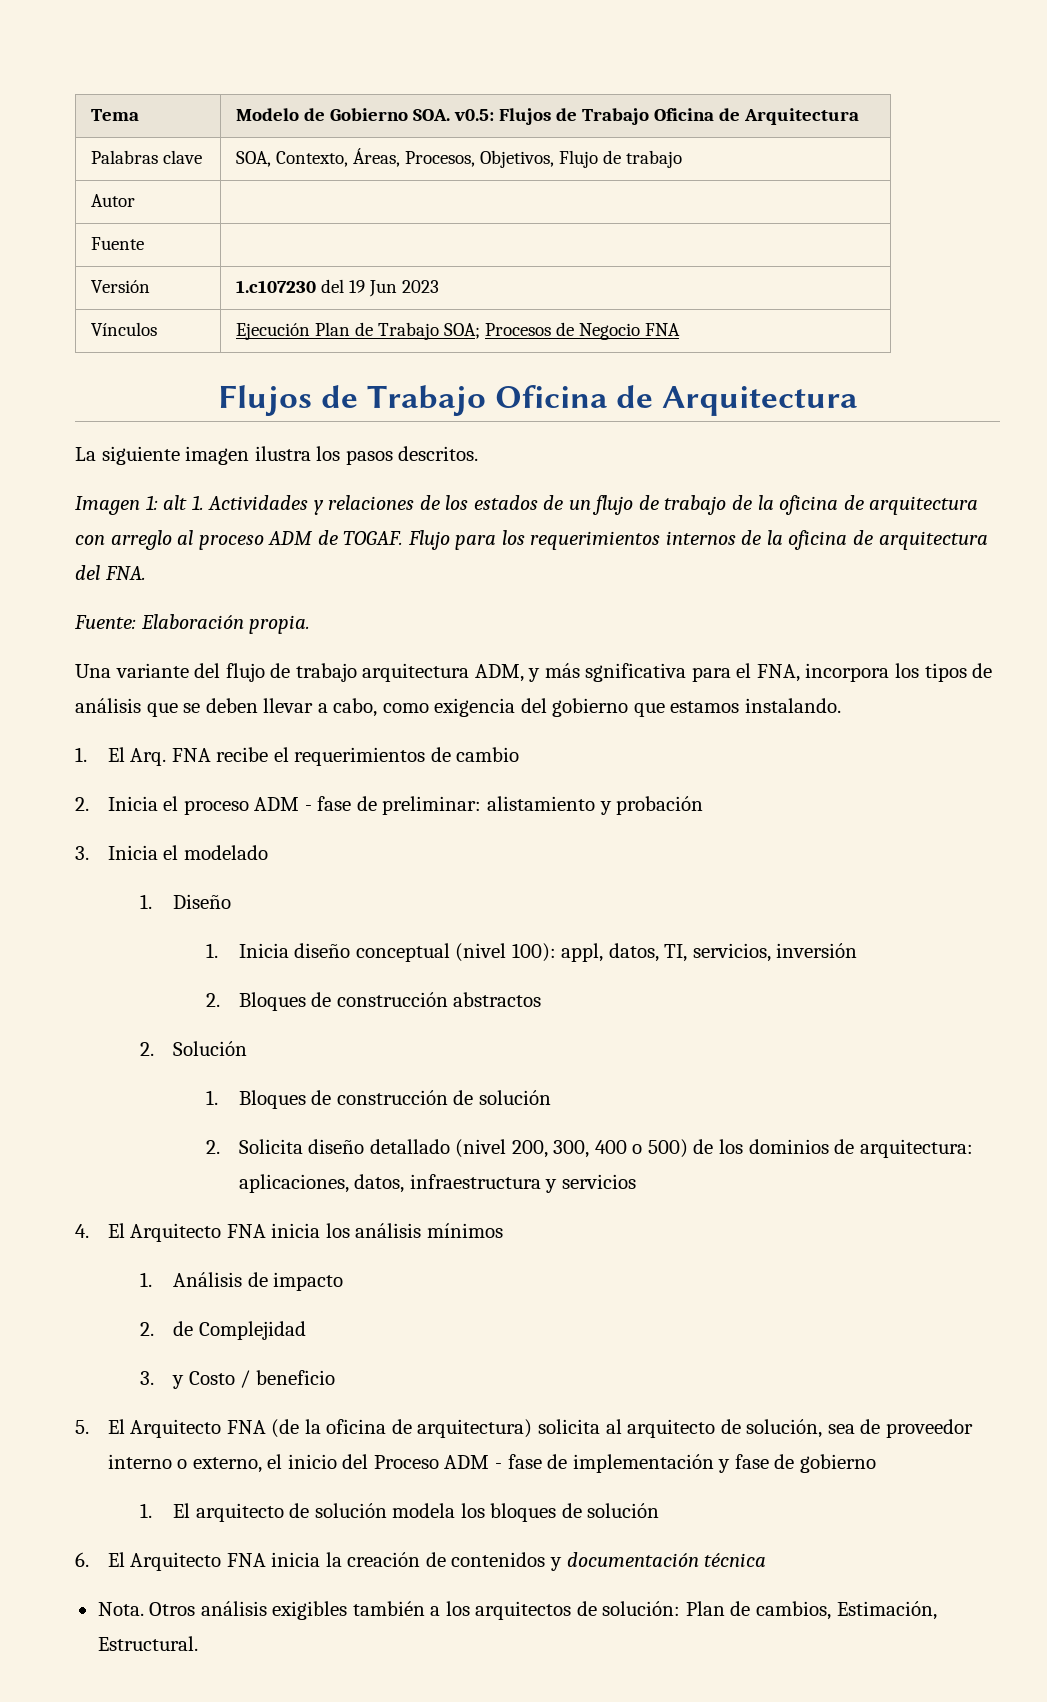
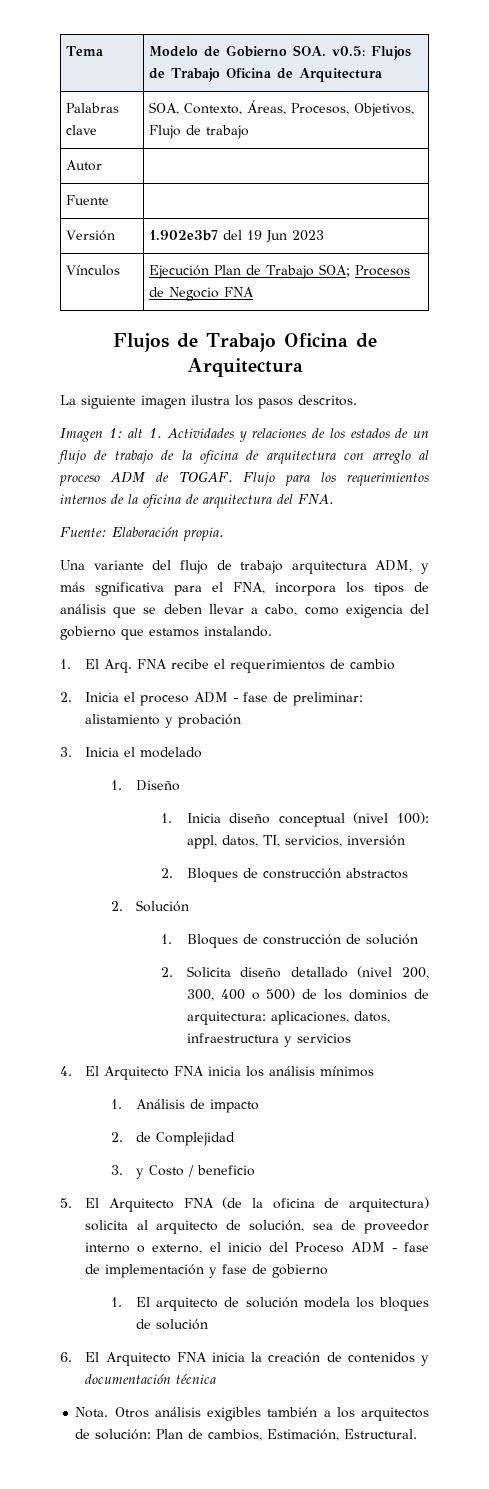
[235,280,316,293] 1.c107230 -> [149,230,219,241] 1.902e3b7

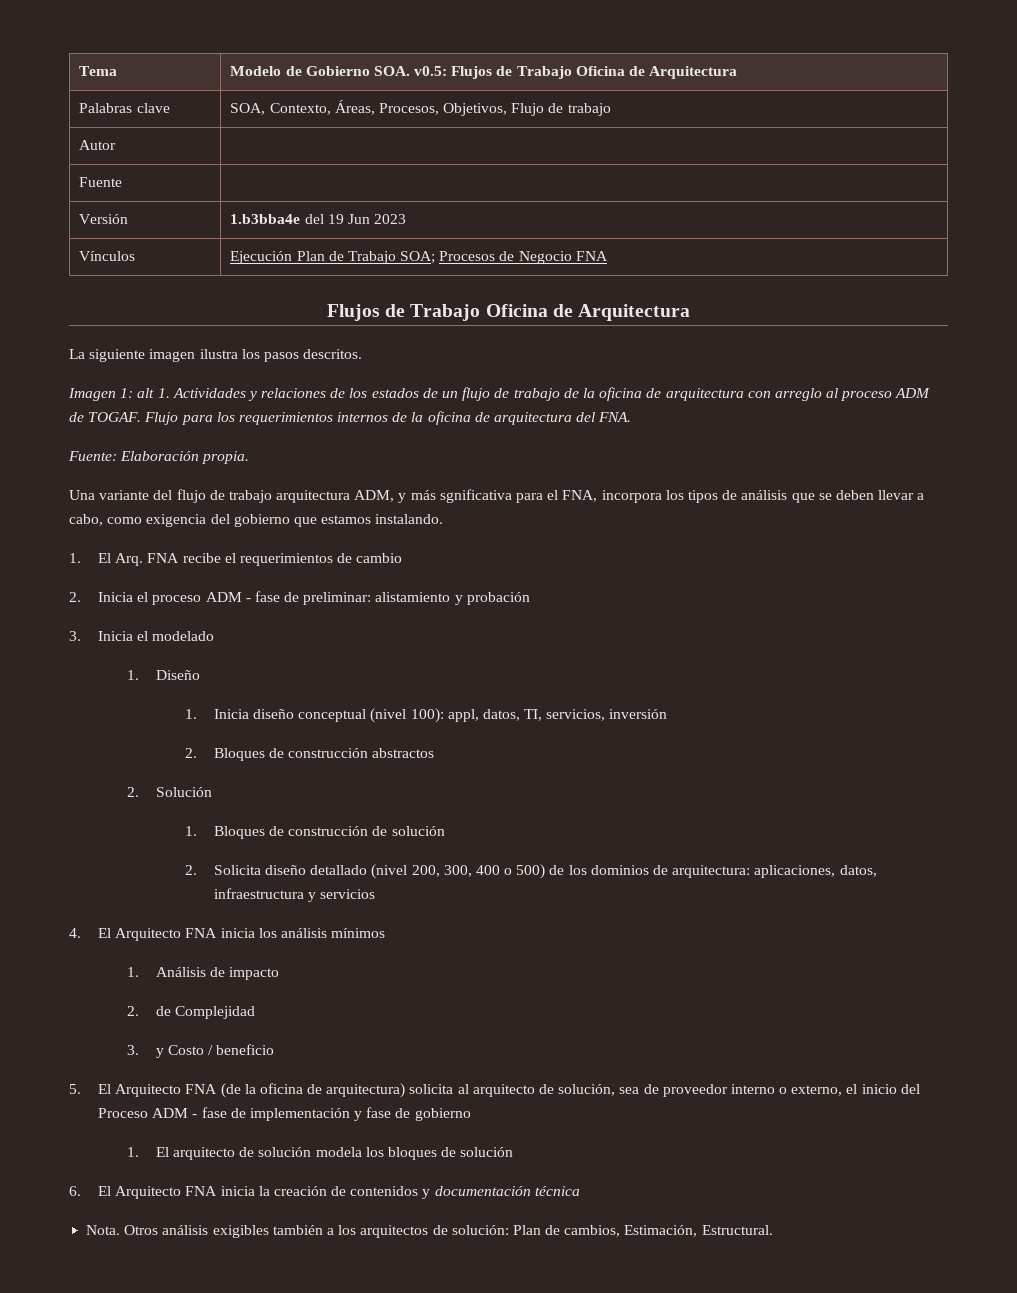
[149,230,219,241] 1.902e3b7 -> [230,214,301,224] 1.b3bba4e

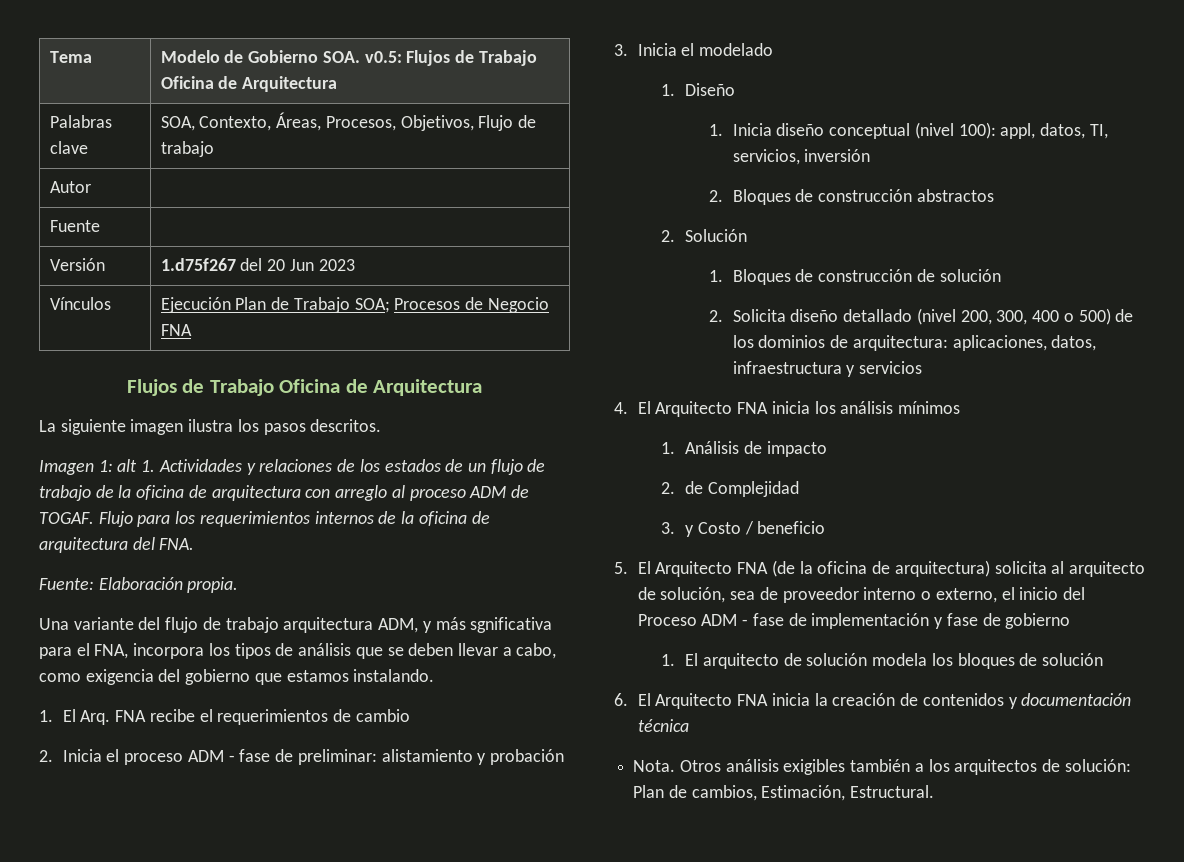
[230,214,344,224] 1.b3bba4e del 19 -> [160,258,286,271] 1.d75f267 del 20

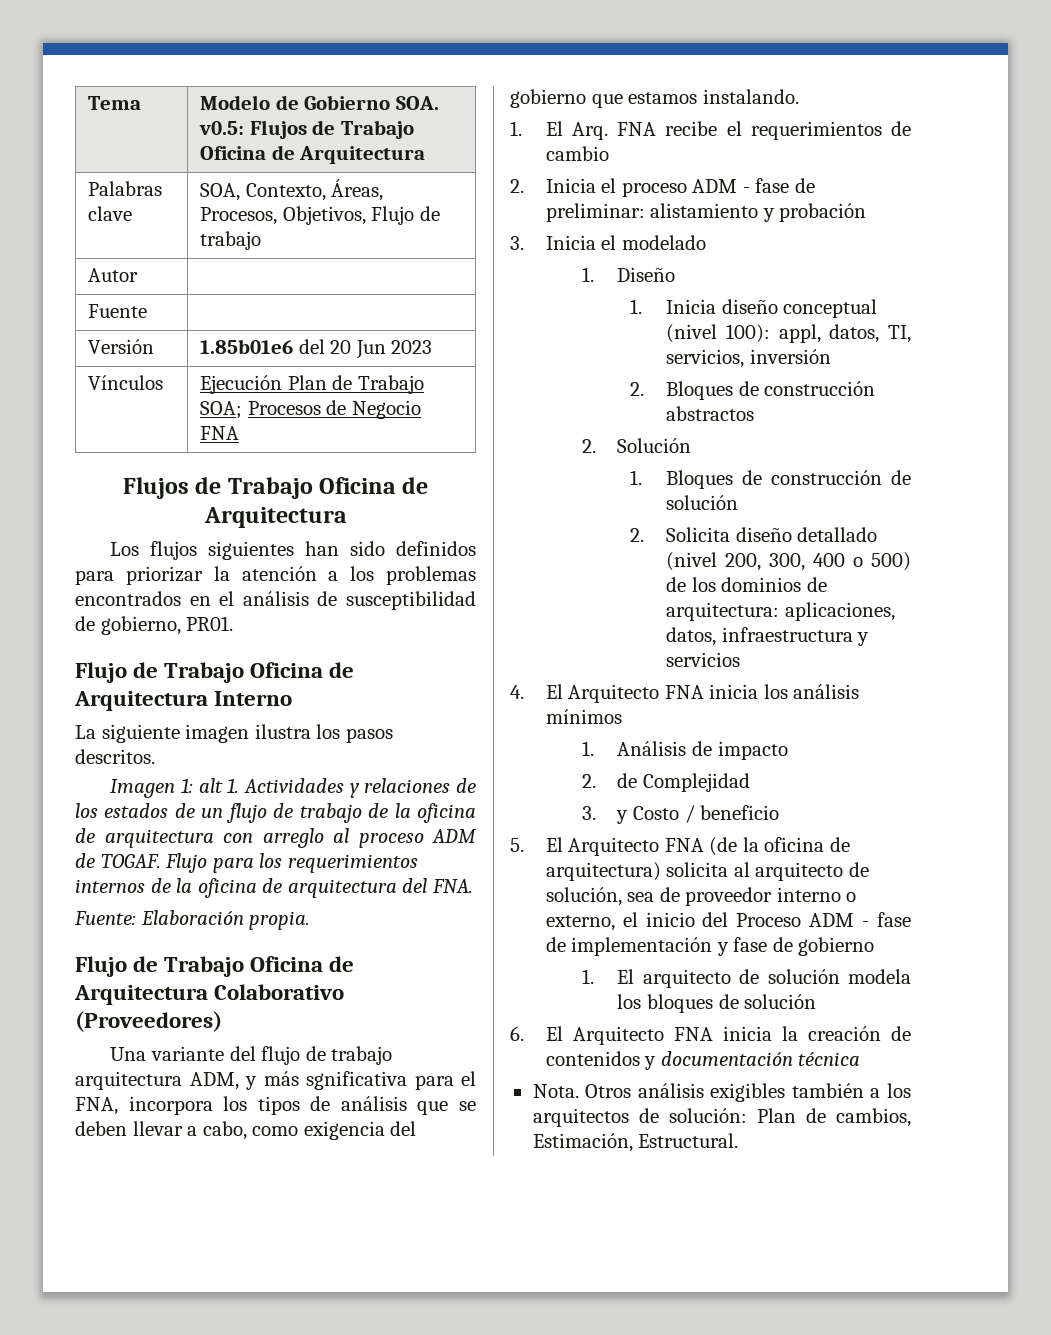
[160,258,236,271] 1.d75f267 -> [200,339,294,354] 1.85b01e6
(483, 387) none -> [110,541,476,560] [75,566,476,585] [75,591,476,610] [75,616,234,635] [75,662,355,683] [74,691,293,711] // Los flujos siguientes han sido definidos para priorizar la atención a los problemas encontrados en el análisis de susceptibilidad de gobierno, PR01. // Flujo de Trabajo Oficina de Arquitectura Interno
(239, 585) none -> [75,956,355,977] [74,984,345,1005] [75,1011,222,1032] // Flujo de Trabajo Oficina de Arquitectura Colaborativo (Proveedores)

